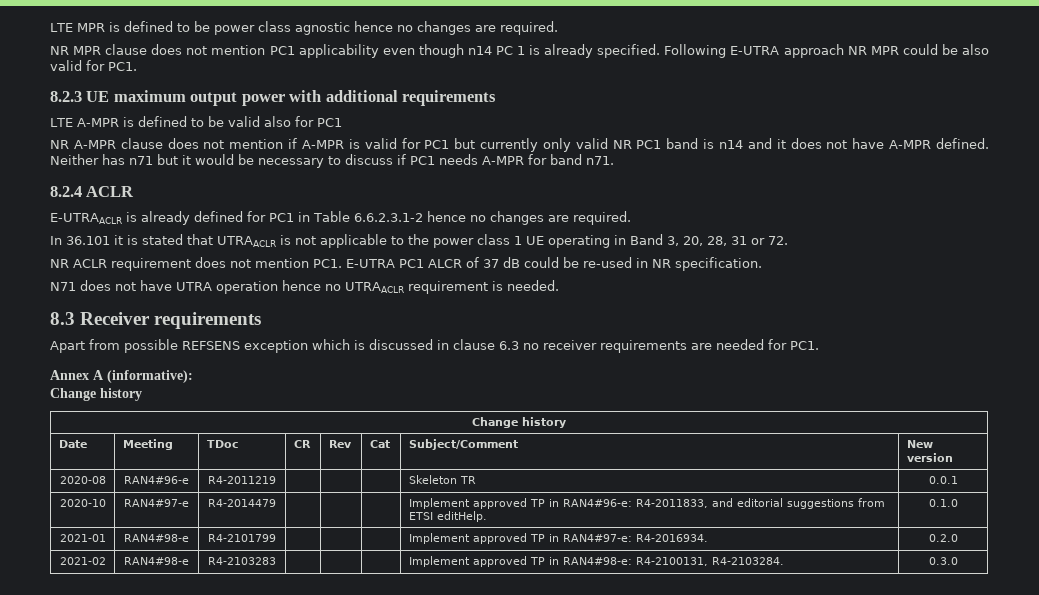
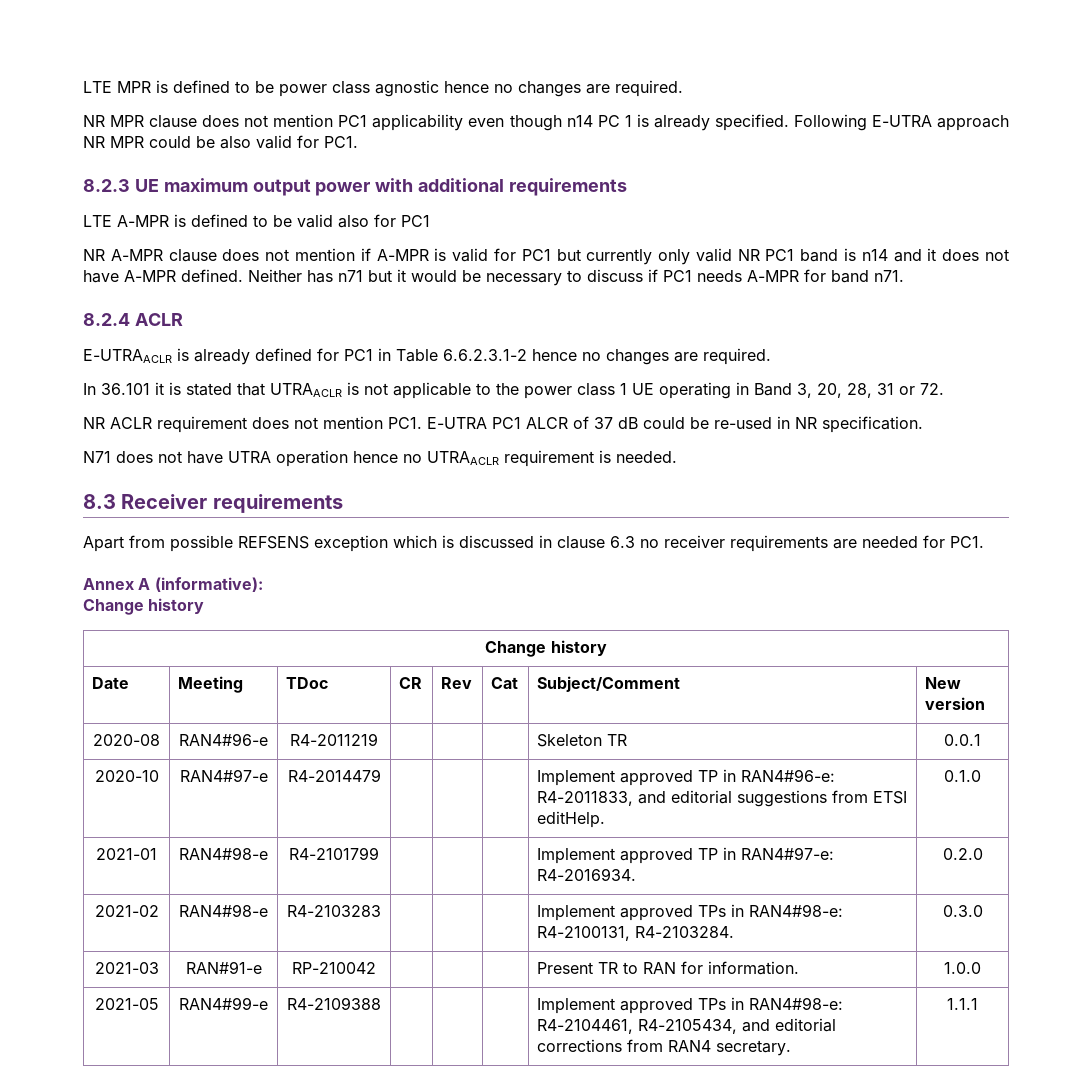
[529,557,545,565] TP -> [698,905,727,917] TPs
(958, 561) none -> [94,962,159,974] [185,961,262,974] [292,962,376,974] [537,961,800,975] [944,962,981,974] [94,998,159,1010] [179,997,268,1010] [287,997,381,1010] [537,997,844,1014] [537,1018,837,1034] [537,1039,792,1056] [947,998,978,1010] // 2021-03 | RAN#91-e | RP-210042 | | | | Present TR to RAN for information. | 1.0.0 // 2021-05 | RAN4#99-e | R4-2109388 | | | | Implement approved TPs in RAN4#98-e: R4-2104461, R4-2105434, and editorial corrections from RAN4 secretary. | 1.1.1

